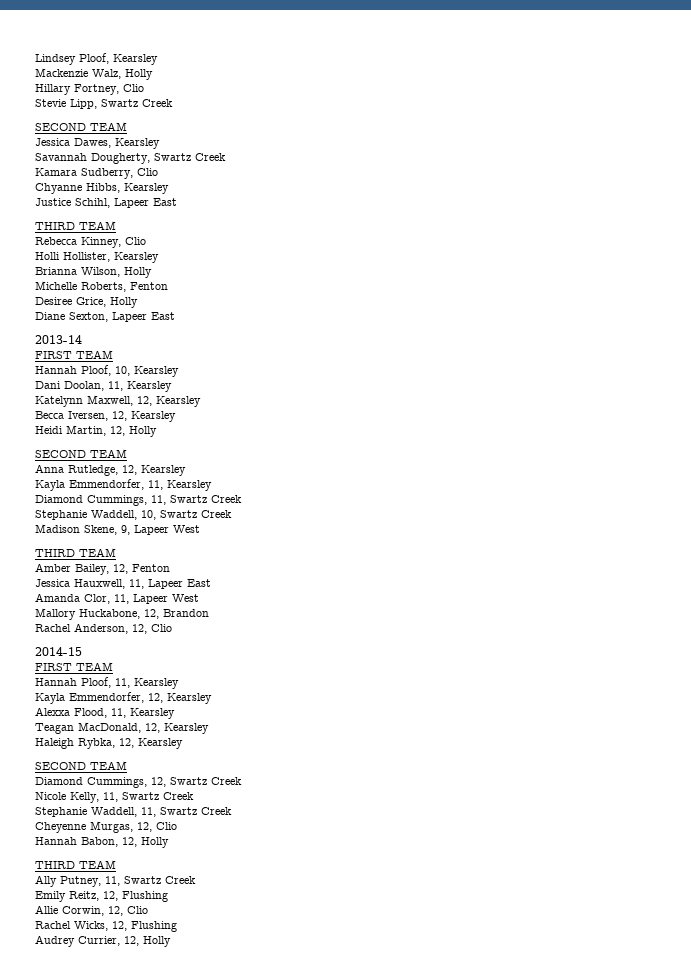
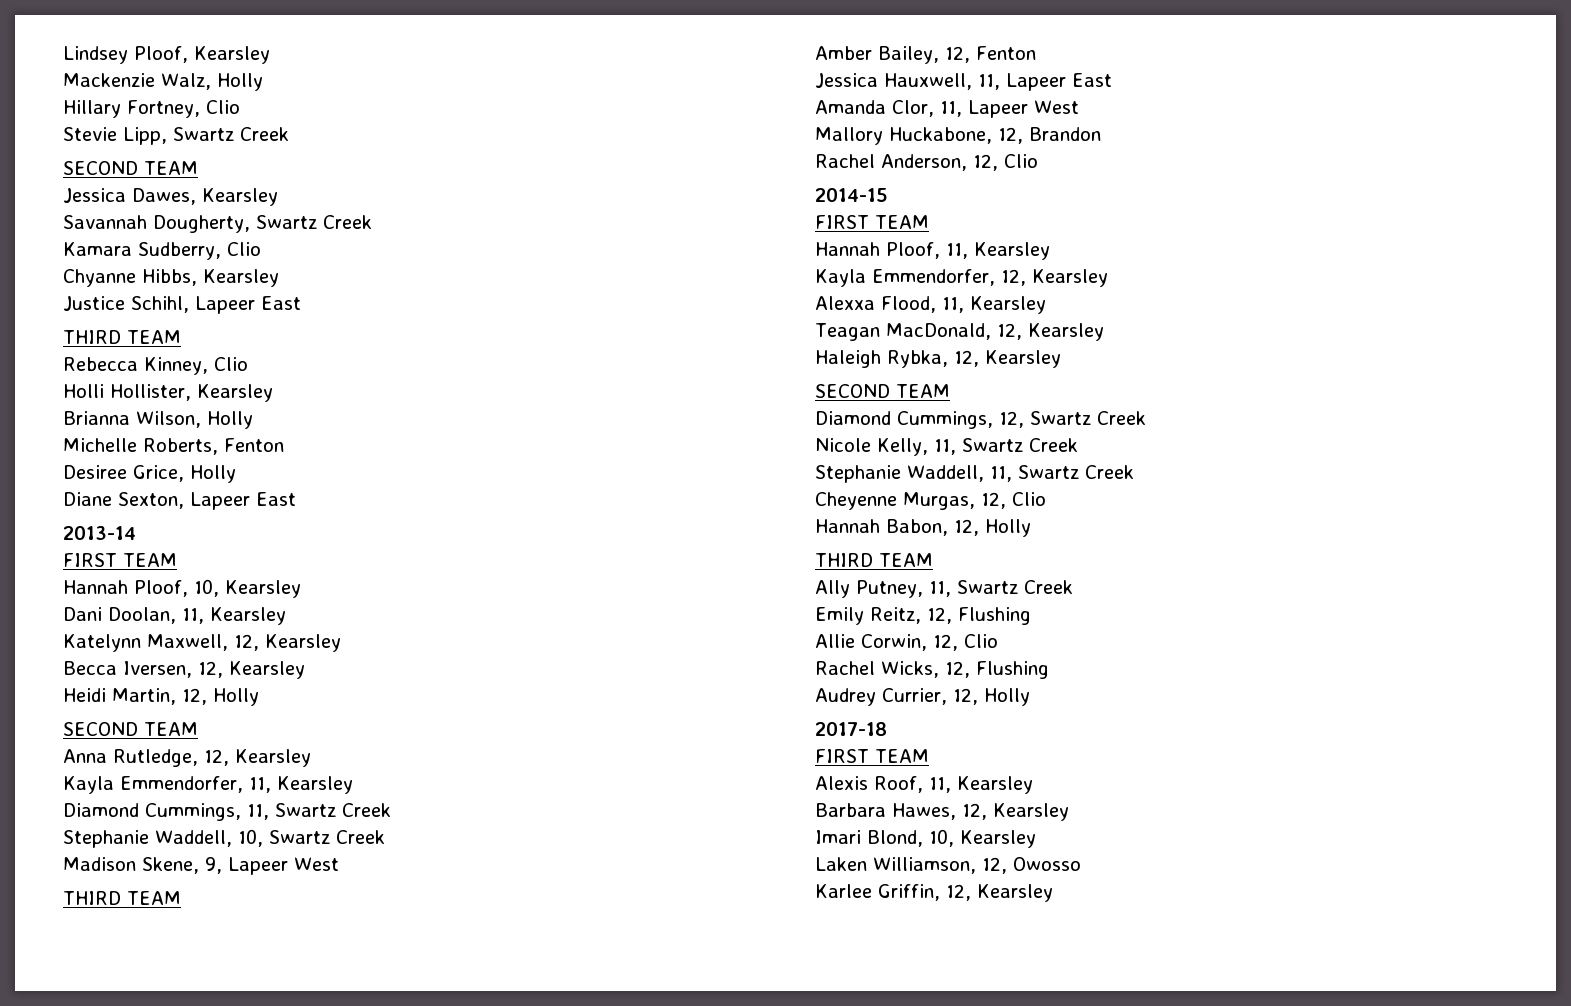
(171, 941) none -> [815,722,887,736] [815,749,929,763] [815,776,1033,794] [815,803,1069,821] [815,829,1036,848] [815,857,1081,874] [815,884,1053,902] // 2017-18 // FIRST TEAM // Alexis Roof, 11, Kearsley // Barbara Hawes, 12, Kearsley // Imari Blond, 10, Kearsley // Laken Williamson, 12, Owosso // Karlee Griffin, 12, Kearsley

